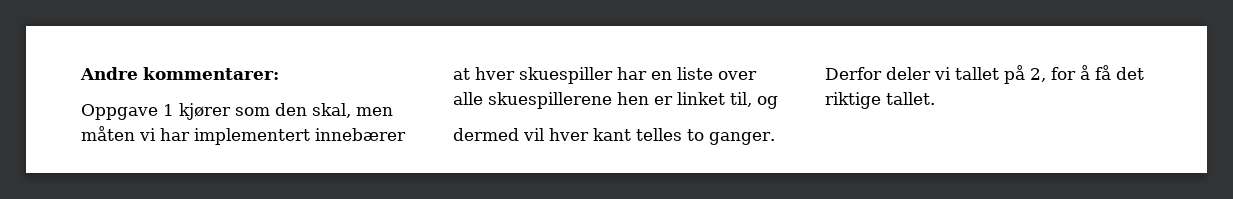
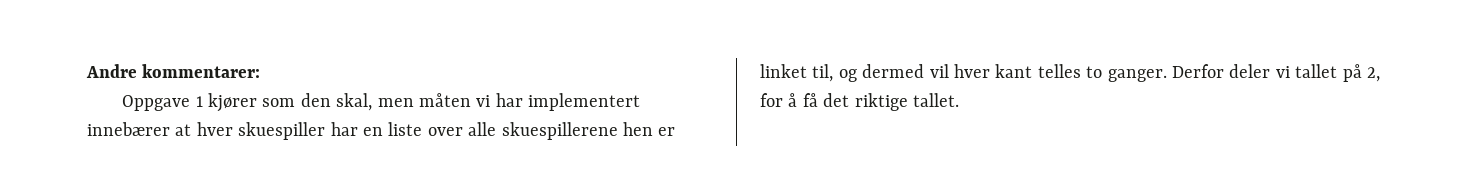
(778, 102) // -> (857, 75) none

